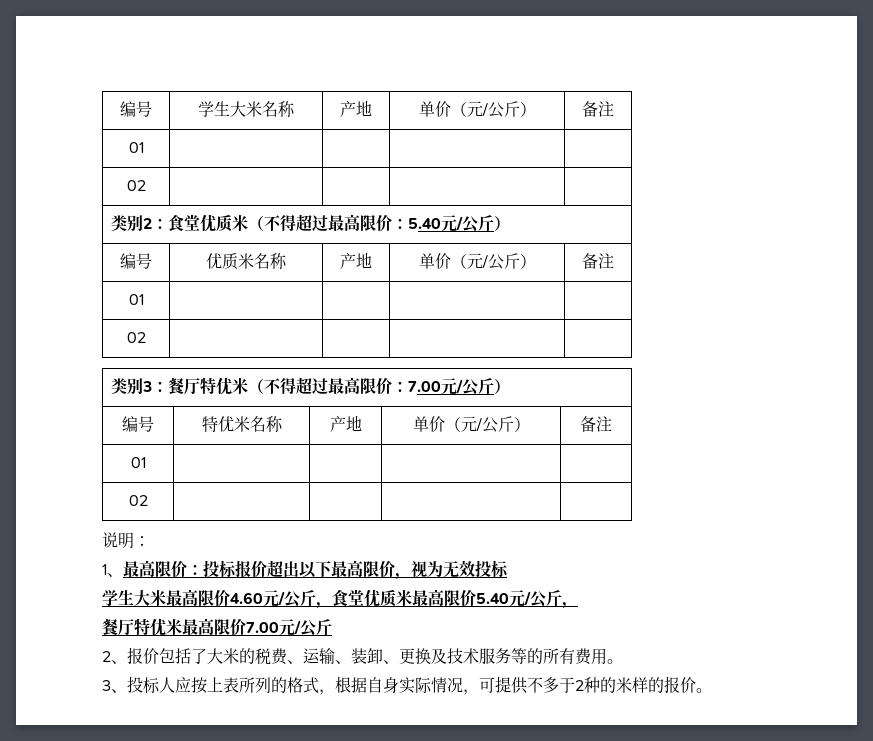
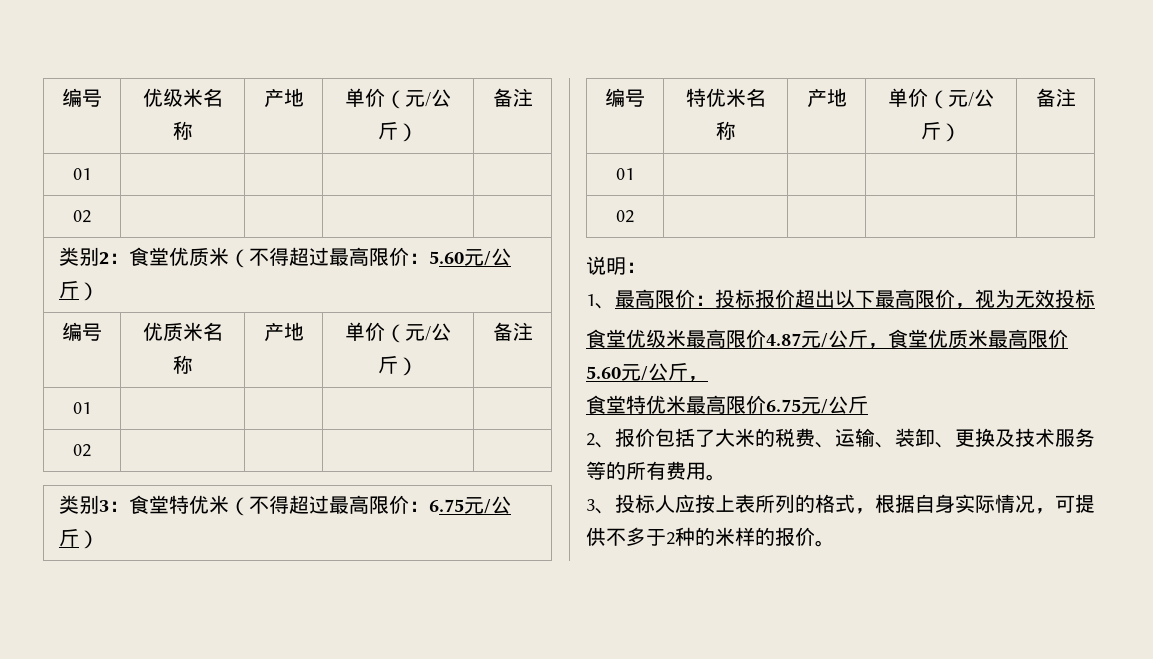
[120,101,152,117] [198,101,246,117] 编号 | 学生大 -> [62,88,102,107] [142,88,183,107] 编号 | 优级
[407,218,441,229] 5.40 -> [428,251,464,264] 5.60
[167,377,200,395] 餐厅 -> [128,495,169,514] 食堂
[407,381,441,392] 7.00 -> [428,499,464,512] 6.75
[102,589,263,606] 学生大米最高限价4.60 -> [586,329,801,348] 食堂优级米最高限价4.87
[476,593,509,604] 5.40 -> [586,366,621,379] 5.60
[102,618,134,636] 餐厅 -> [586,395,626,414] 食堂
[246,622,279,633] 7.00 -> [766,399,801,412] 6.75

